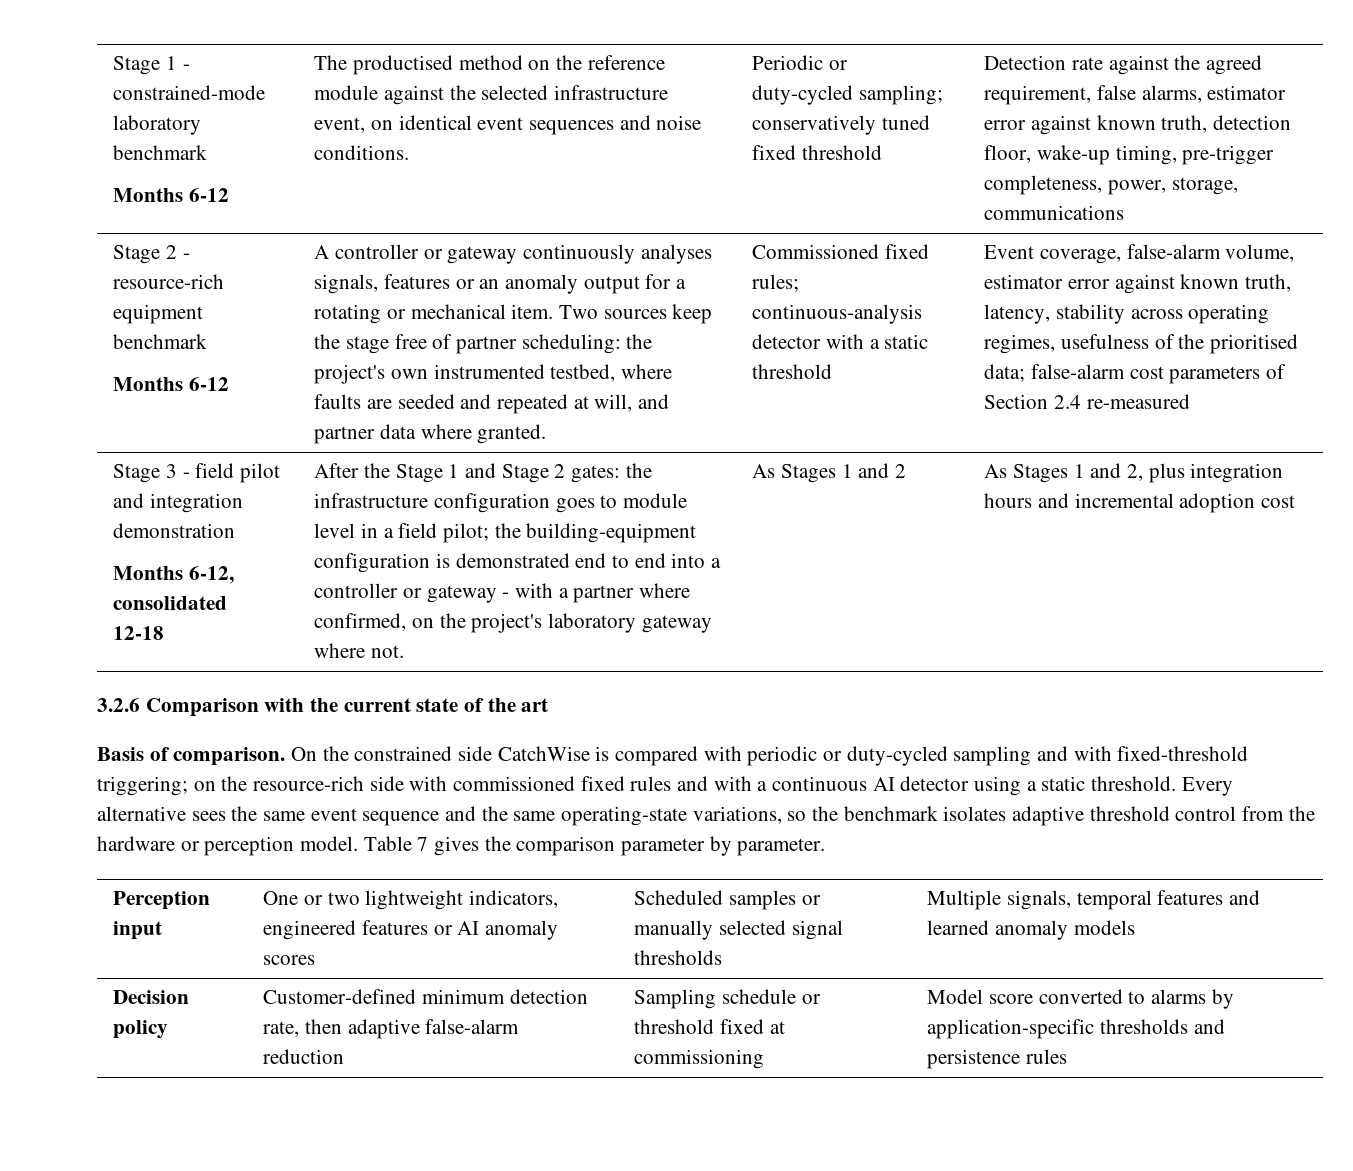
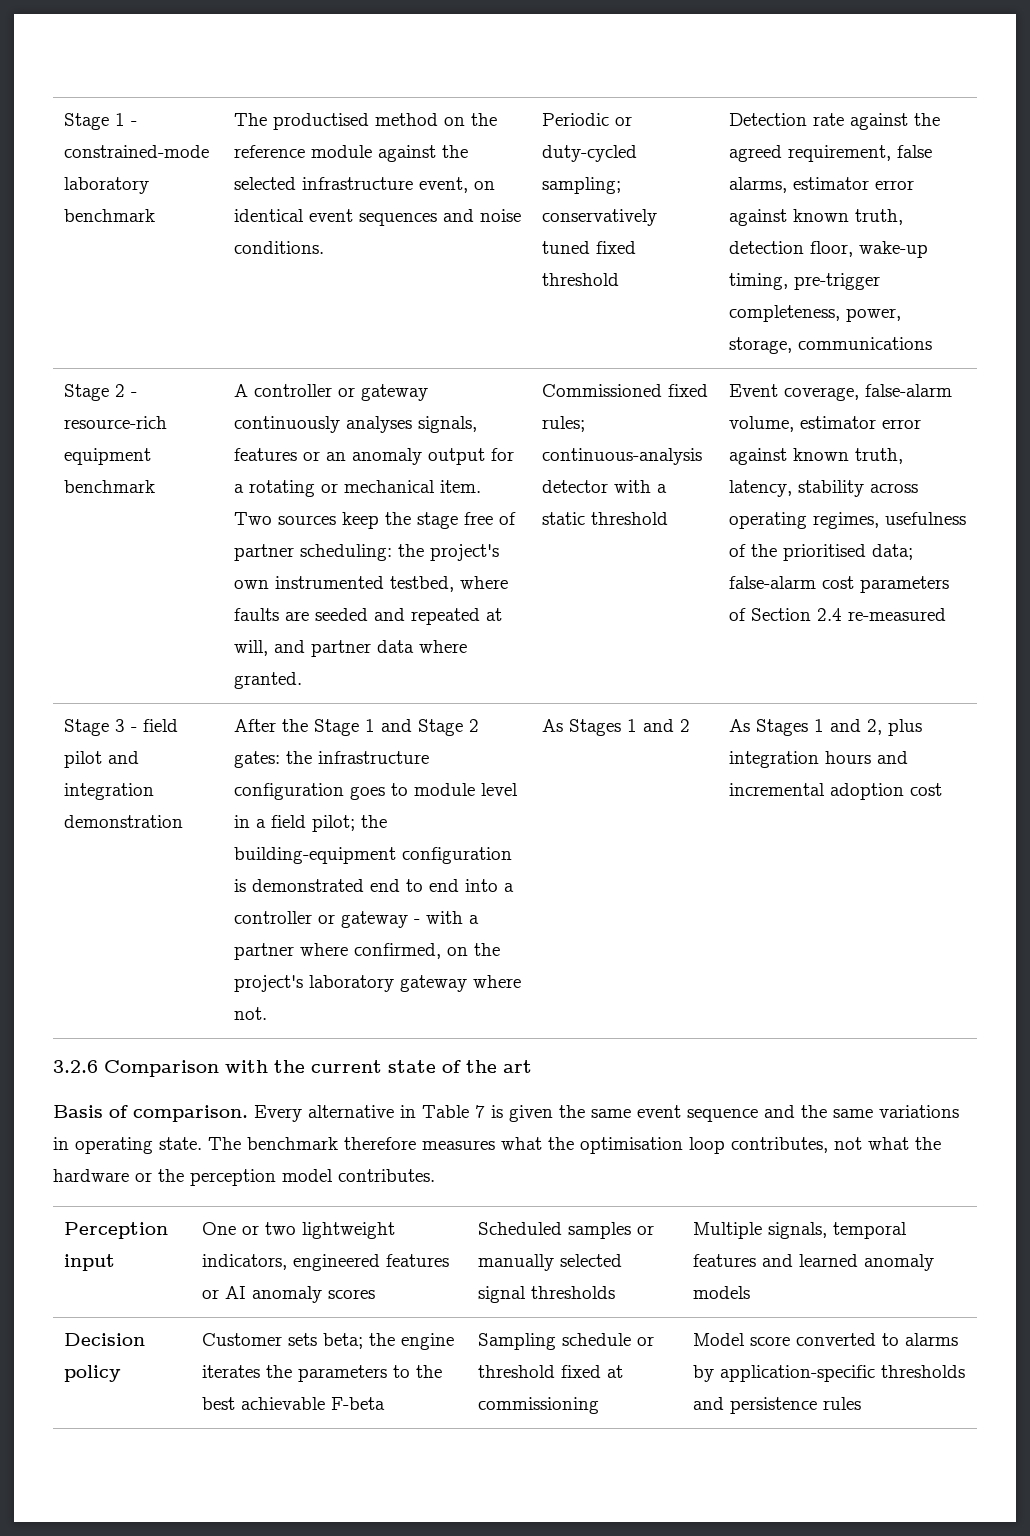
[113,188,230,202] // Months 6-12 -> (155, 215) none
[113,377,230,391] // Months 6-12 -> (155, 486) none
[113,566,235,584] [113,596,228,610] [113,626,165,640] // Months 6-12, consolidated 12-18 -> (183, 821) none
[291,746,1249,766] [97,776,1233,796] [97,806,226,821] On the constrained side CatchWise is compared with periodic or duty-cycled sampling and with fixed-threshold triggering; on the resource-rich side with commissioned fixed rules and with a continuous AI detector using a static threshold. Every alternative sees -> [254,1105,553,1122] Every alternative in Table 7 is given
[561,806,1315,826] [97,836,826,856] operating-state variations, so the benchmark isolates adaptive threshold control from the hardware or perception model. Table 7 gives the comparison parameter by parameter. -> [879,1105,959,1118] [53,1137,941,1154] [53,1169,435,1186] variations in operating state. The benchmark therefore measures what the optimisation loop contributes, not what the hardware or the perception model contributes.
[263,989,588,1004] [263,1019,520,1039] [263,1049,345,1064] Customer-defined minimum detection rate, then adaptive false-alarm reduction -> [201,1333,454,1350] [201,1365,442,1382] [201,1397,385,1410] Customer sets beta; the engine iterates the parameters to the best achievable F-beta

